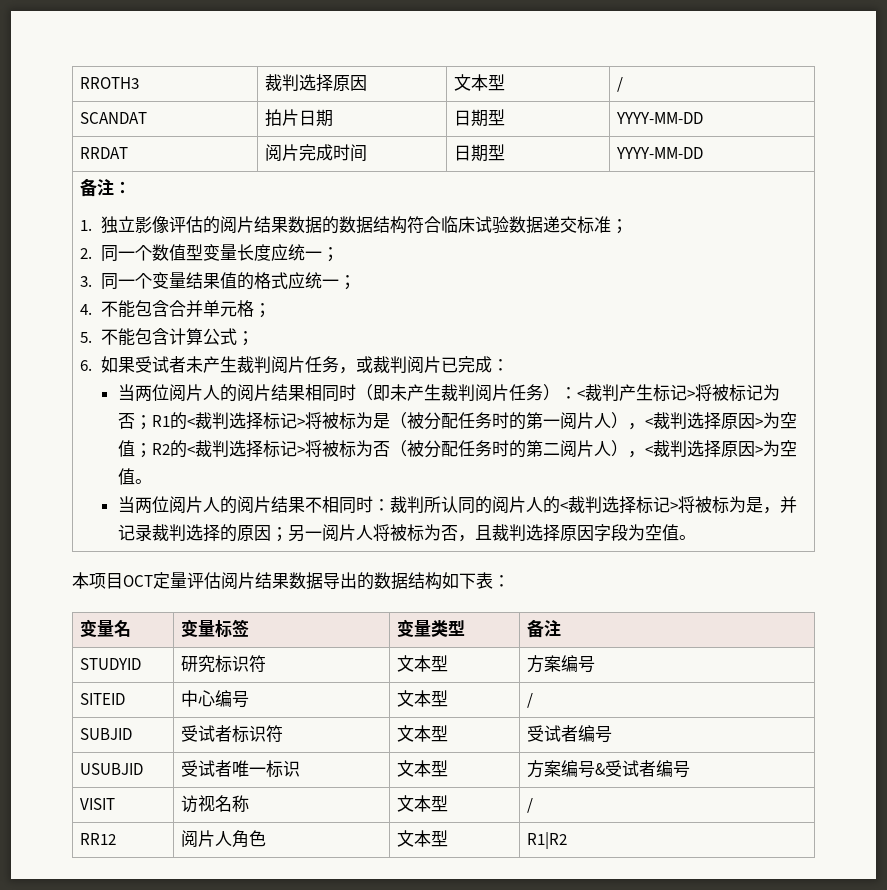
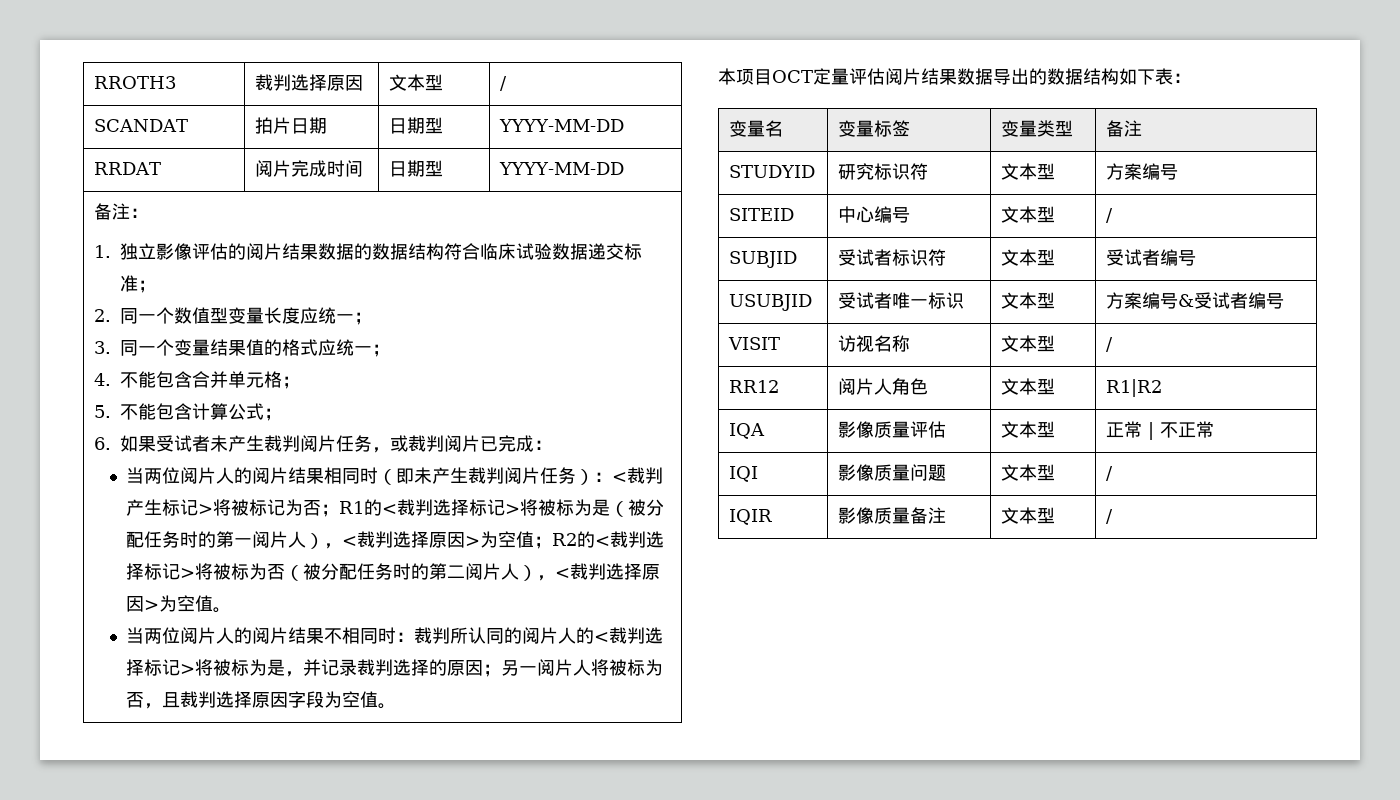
(568, 840) none -> [729,423,766,439] [838,421,947,438] [1001,421,1056,438] [1106,421,1215,440] [729,466,759,482] [838,464,947,481] [1001,464,1056,481] [1106,466,1114,481] [729,509,773,525] [838,507,947,524] [1001,507,1056,524] [1106,509,1114,524] // IQA | 影像质量评估 | 文本型 | 正常 | 不正常 // IQI | 影像质量问题 | 文本型 | / // IQIR | 影像质量备注 | 文本型 | /

